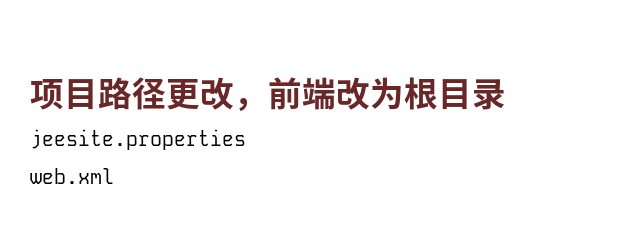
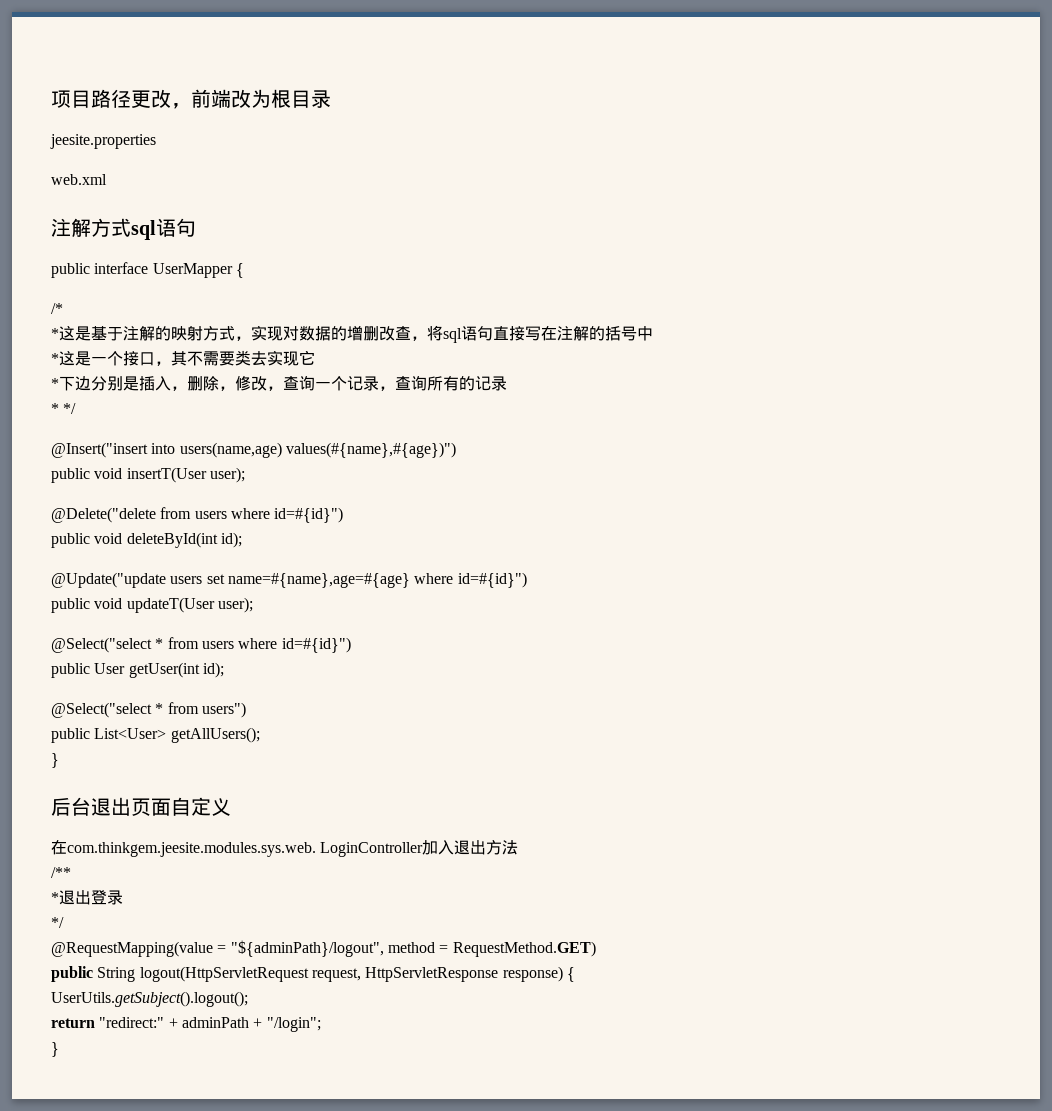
(114, 176) none -> [51,218,196,240] [51,262,244,278] [51,303,63,314] [51,325,653,343] [51,350,315,366] [51,375,507,391] [51,403,77,414] [51,442,456,458] [51,467,245,483] [51,507,344,523] [51,532,242,548] [51,572,527,588] [51,597,253,613] [51,637,351,653] [51,662,224,678] [51,702,246,718] [51,727,260,743] [51,753,59,768] [51,797,231,816] [51,840,519,857] [51,867,71,878] [51,890,123,905] [51,917,64,928] [51,940,596,957] [51,966,575,982] [51,991,248,1007] [51,1017,321,1032] [51,1042,59,1057] // 注解方式sql语句 // public interface UserMapper { // /* // *这是基于注解的映射方式，实现对数据的增删改查，将sql语句直接写在注解的括号中 // *这是一个接口，其不需要类去实现它 // *下边分别是插入，删除，修改，查询一个记录，查询所有的记录 // * */ // @Insert("insert into users(name,age) values(#{name},#{age})") // public void insertT(User user); // @Delete("delete from users where id=#{id}") // public void deleteById(int id); // @Update("update users set name=#{name},age=#{age} where id=#{id}") // public void updateT(User user); // @Select("select * from users where id=#{id}") // public User getUser(int id); // @Select("select * from users") // public List<User> getAllUsers(); // } // 后台退出页面自定义 // 在com.thinkgem.jeesite.modules.sys.web. LoginController加入退出方法 // /** // *退出登录 // */ // @RequestMapping(value = "${adminPath}/logout", method = RequestMethod.GET) // public String logout(HttpServletRequest request, HttpServletResponse response) { // UserUtils.getSubject().logout(); // return "redirect:" + adminPath + "/login"; // }

